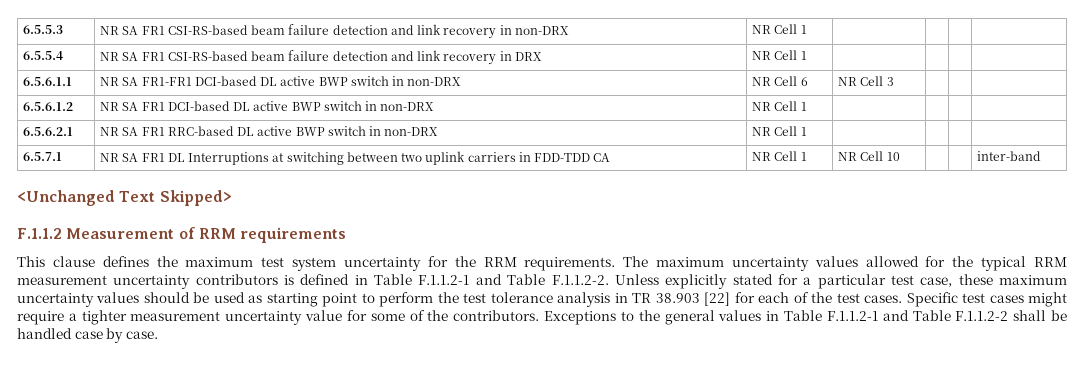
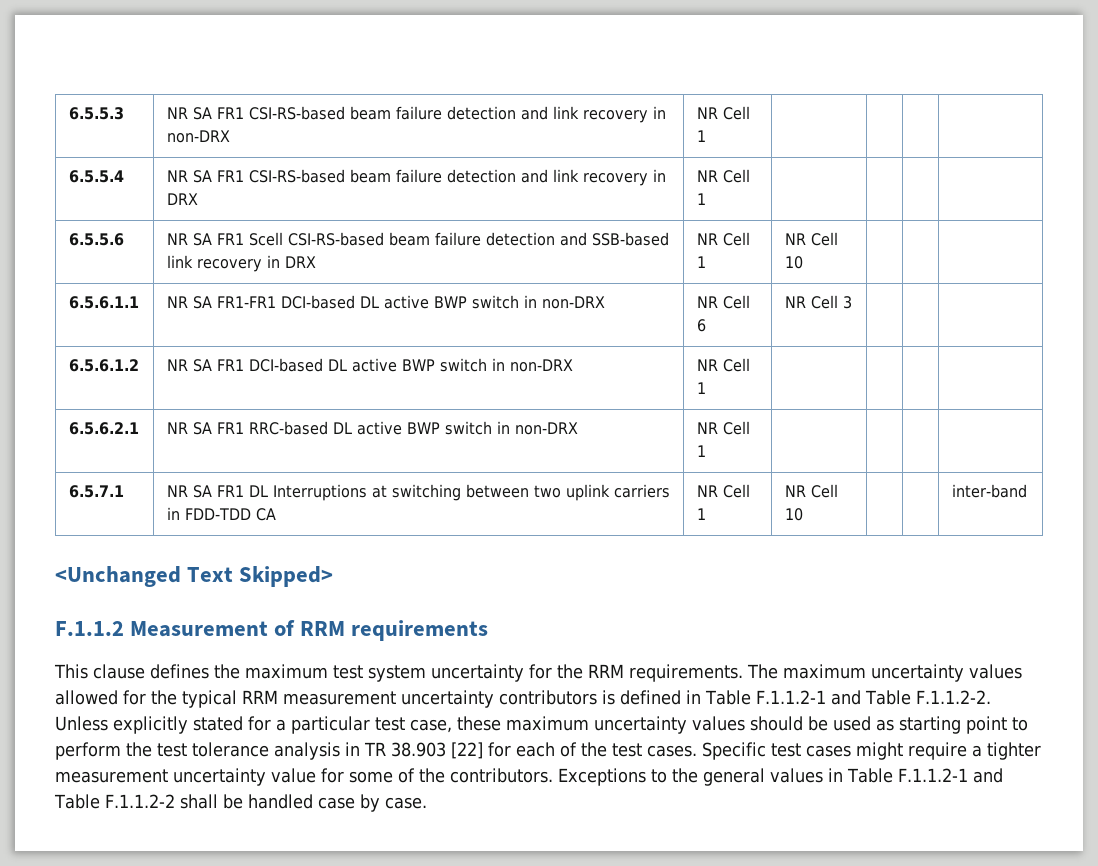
(807, 55) none -> [68,233,124,246] [166,232,669,246] [166,255,316,272] [696,232,750,246] [696,256,706,268] [784,232,838,246] [784,256,803,269] // 6.5.5.6 | NR SA FR1 Scell CSI-RS-based beam failure detection and SSB-based link recovery in DRX | NR Cell 1 | NR Cell 10 | | |

